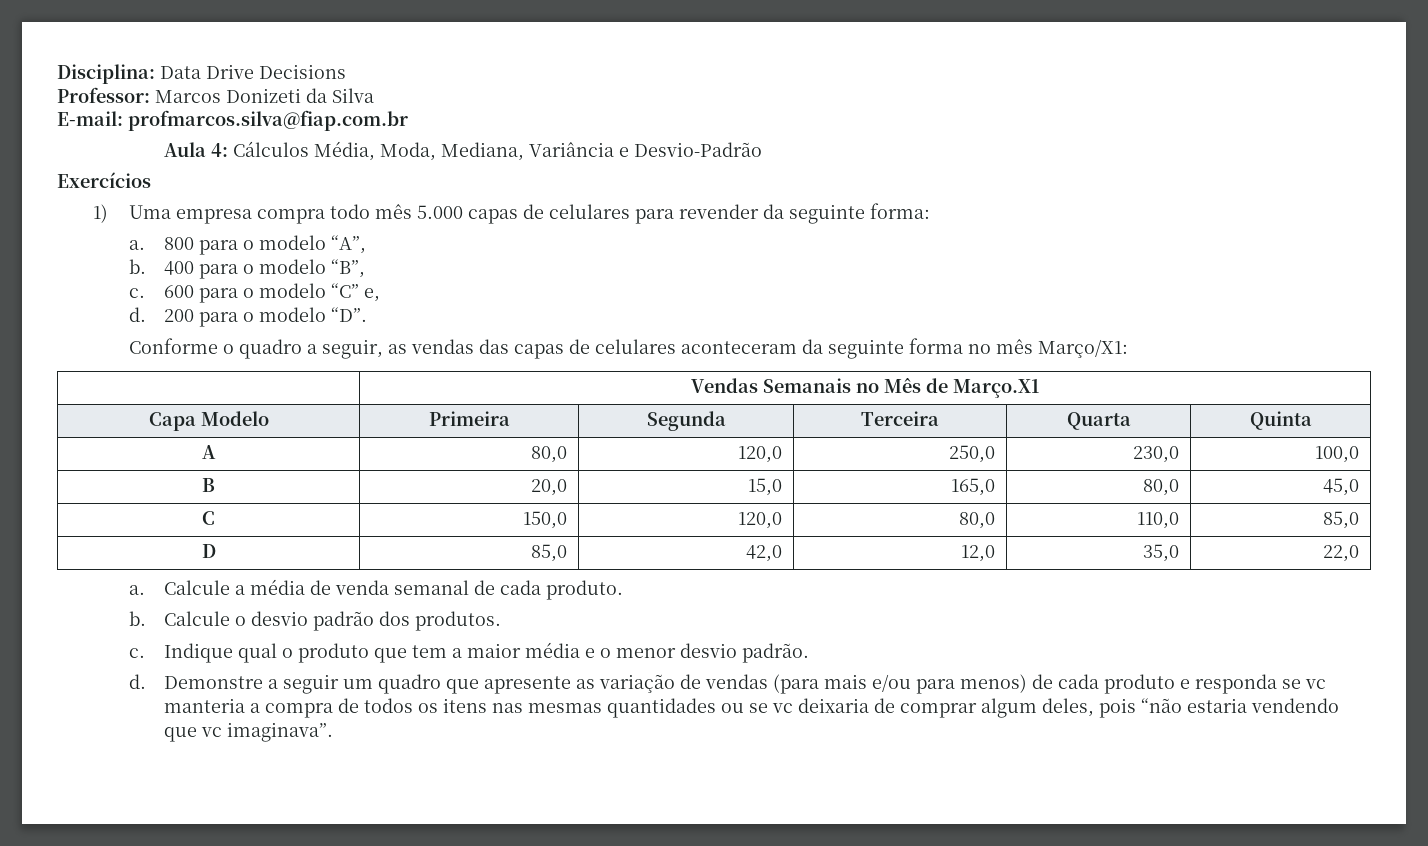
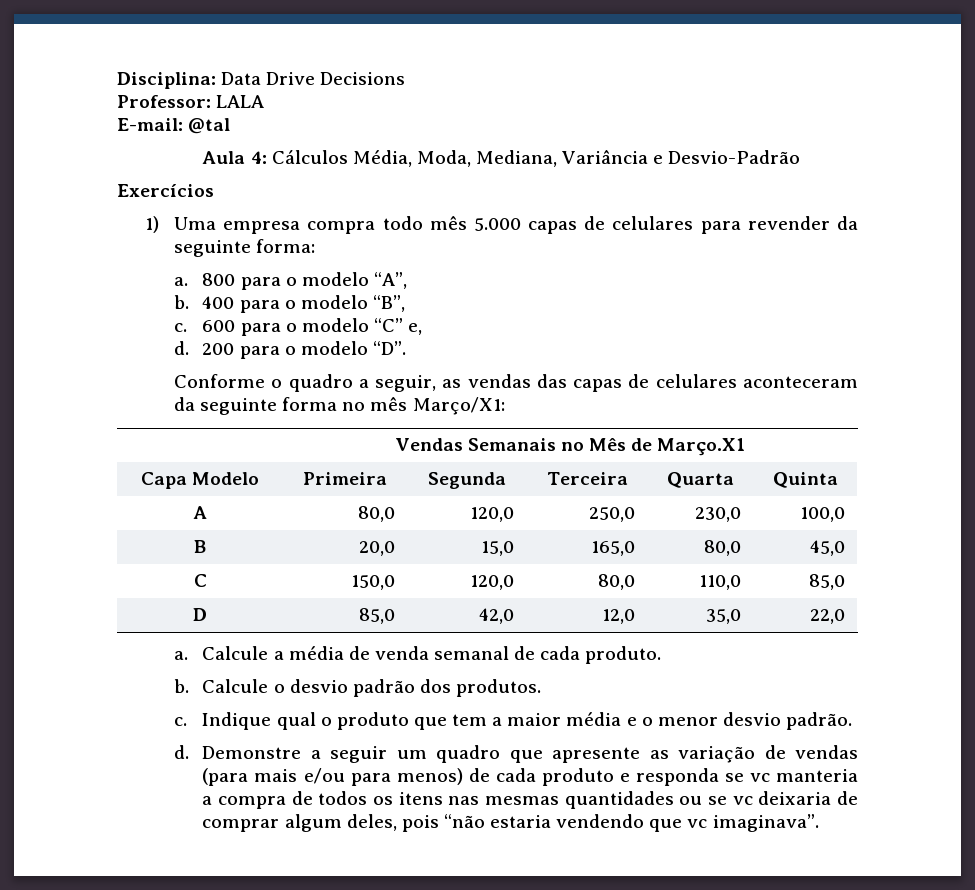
[155,88,374,103] Marcos Donizeti da Silva -> [216,95,265,108] LALA
[128,110,408,131] profmarcos.silva@fiap.com.br -> [188,118,231,134] @tal

